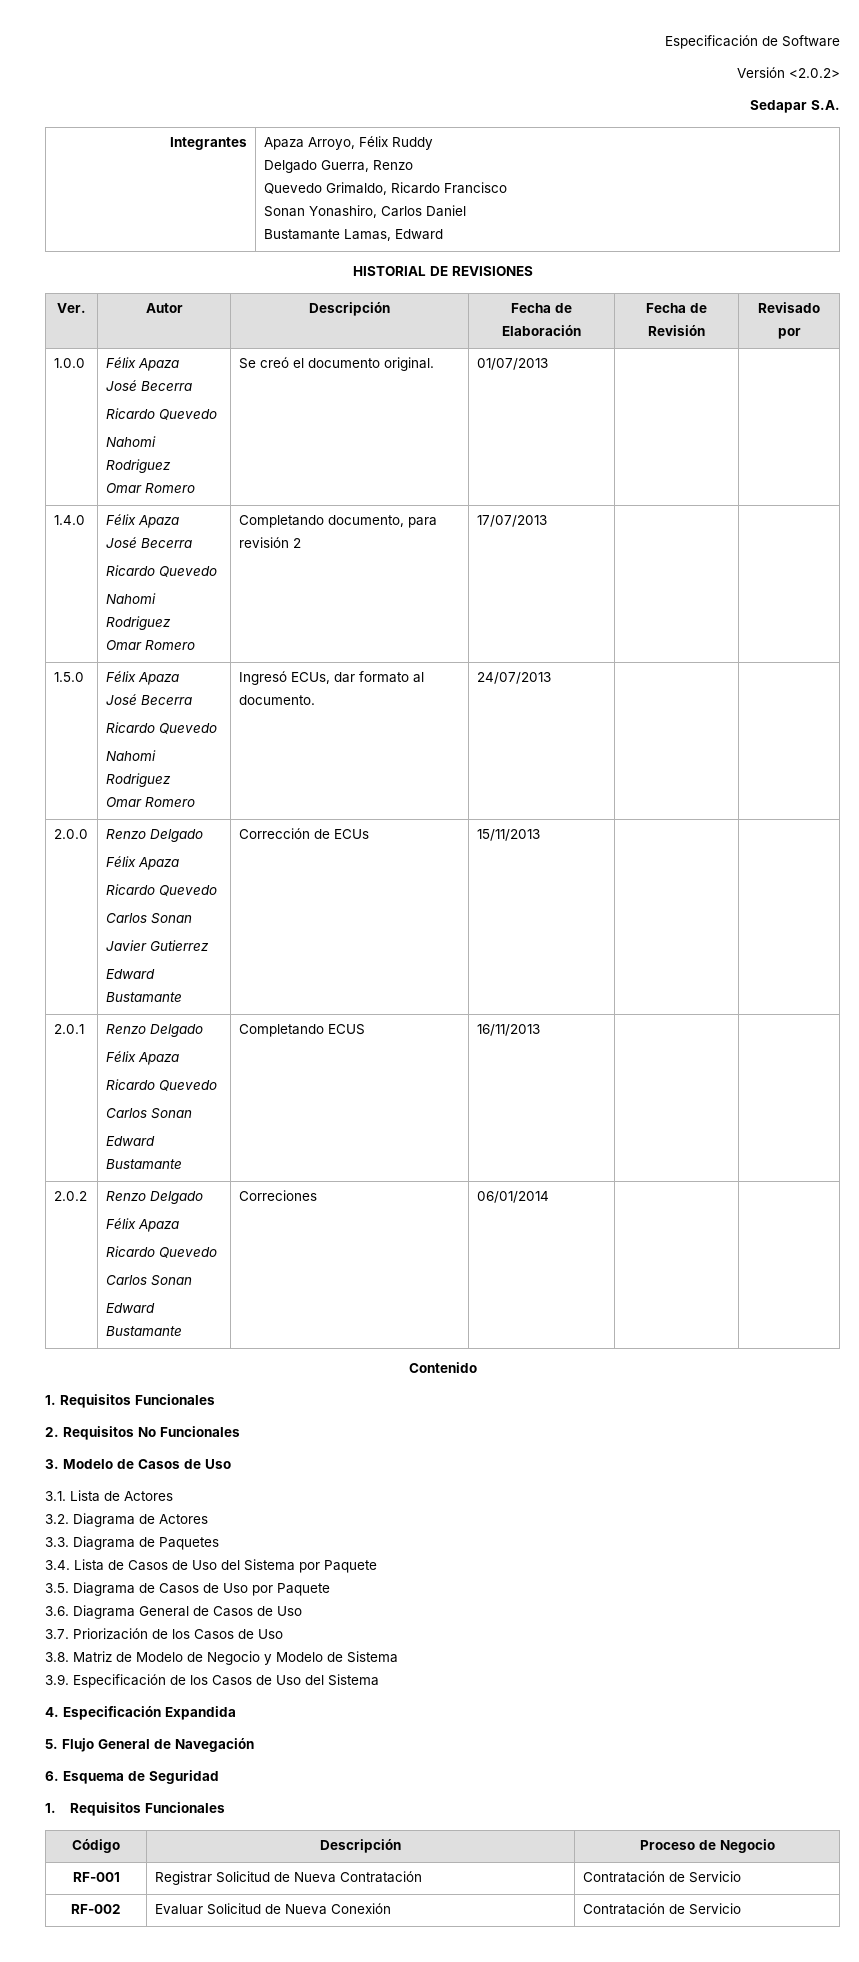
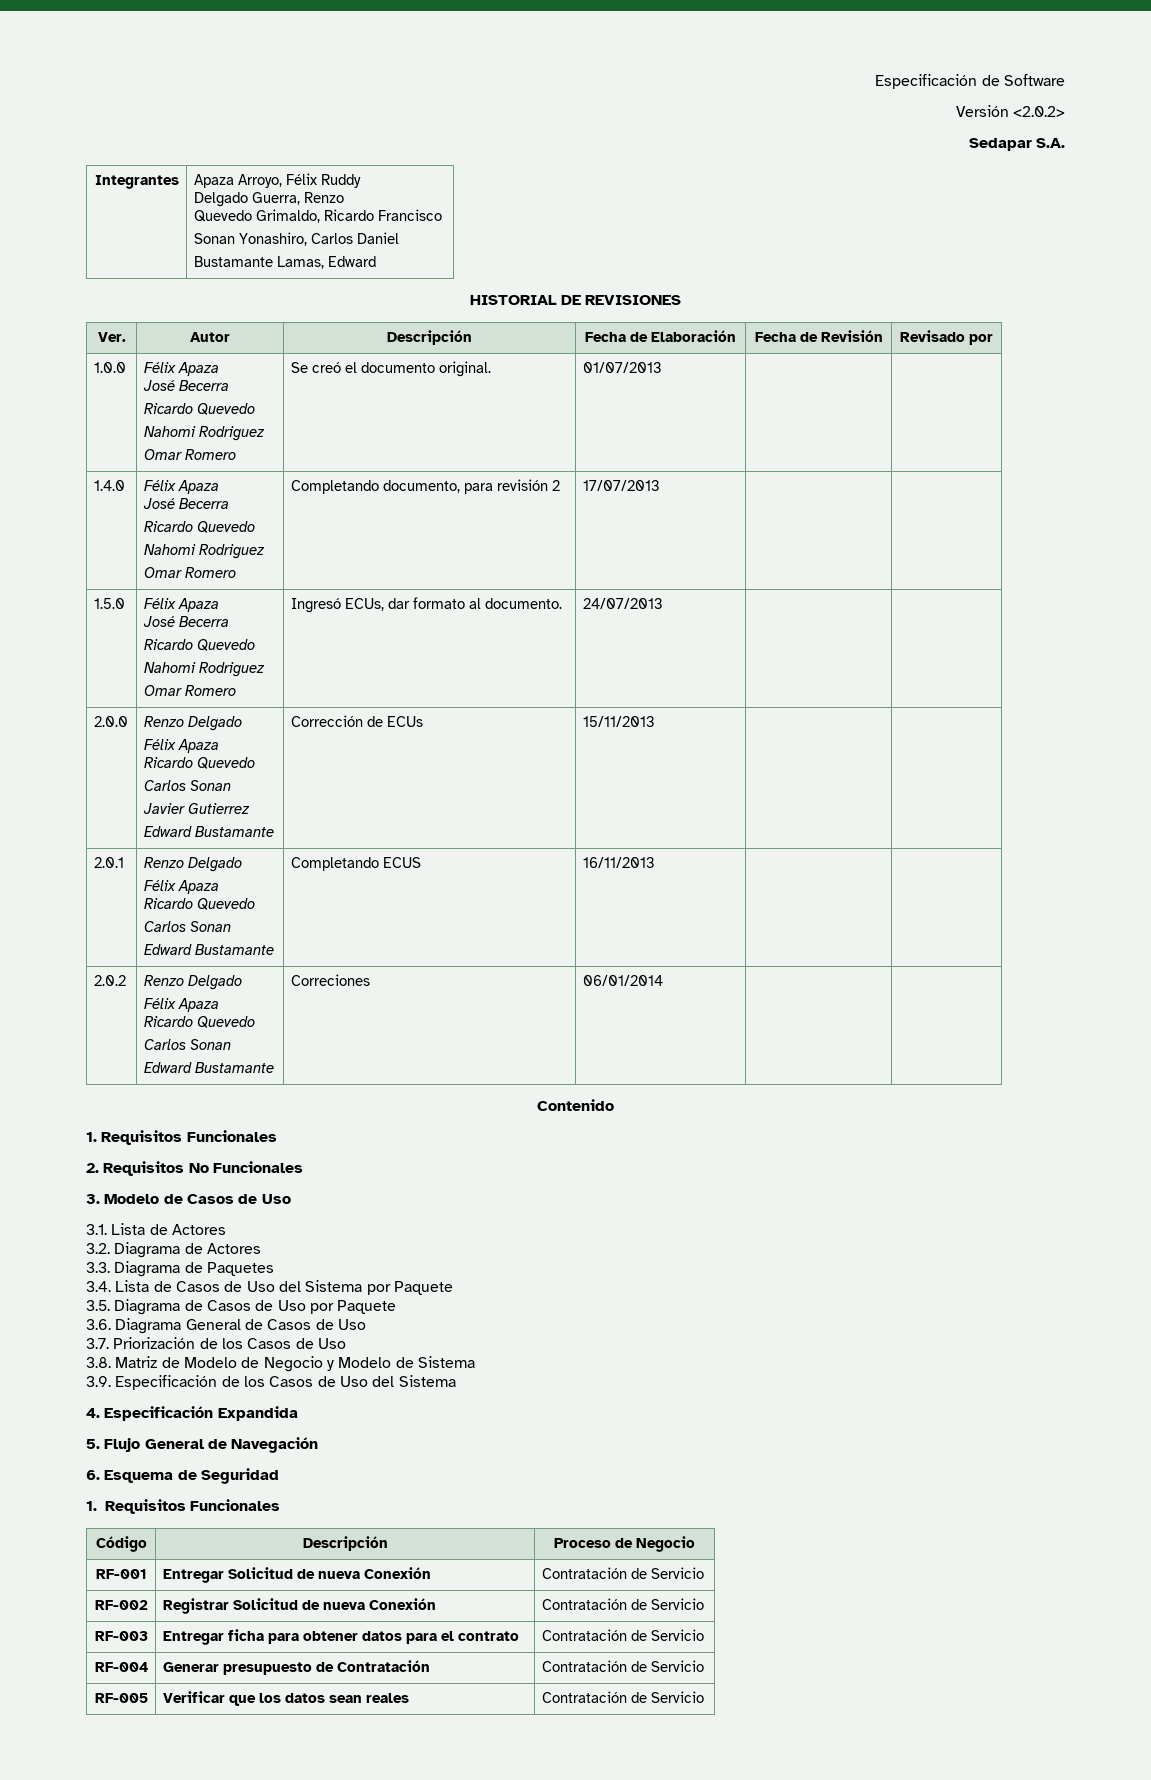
[154,1871,422,1885] Registrar Solicitud de Nueva Contratación -> [162,1567,431,1583] Entregar Solicitud de nueva Conexión
[154,1903,391,1915] [582,1903,741,1915] Evaluar Solicitud de Nueva Conexión | Contratación de Servicio -> [162,1598,436,1614] [541,1598,704,1610] [94,1631,148,1641] [162,1629,519,1645] [541,1629,704,1641] [94,1662,148,1672] [162,1660,430,1675] [541,1660,704,1672] [94,1693,148,1703] [162,1691,409,1706] [541,1691,704,1703] Registrar Solicitud de nueva Conexión | Contratación de Servicio // RF-003 | Entregar ficha para obtener datos para el contrato | Contratación de Servicio // RF-004 | Generar presupuesto de Contratación | Contratación de Servicio // RF-005 | Verificar que los datos sean reales | Contratación de Servicio

